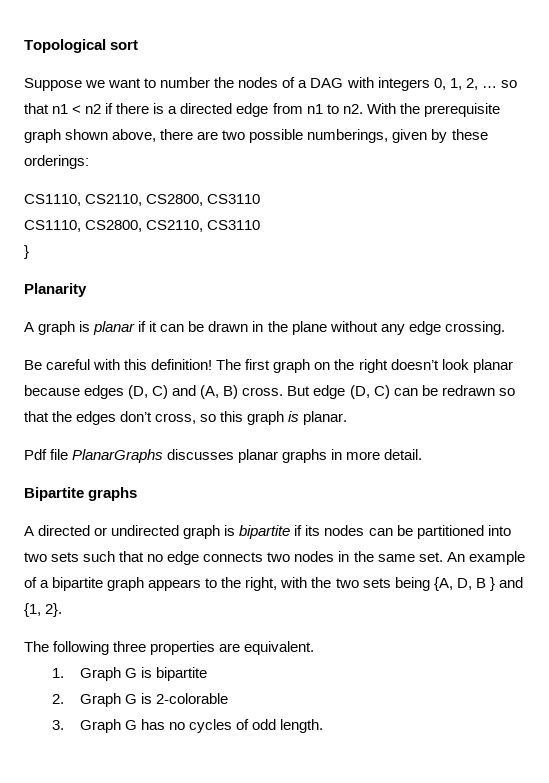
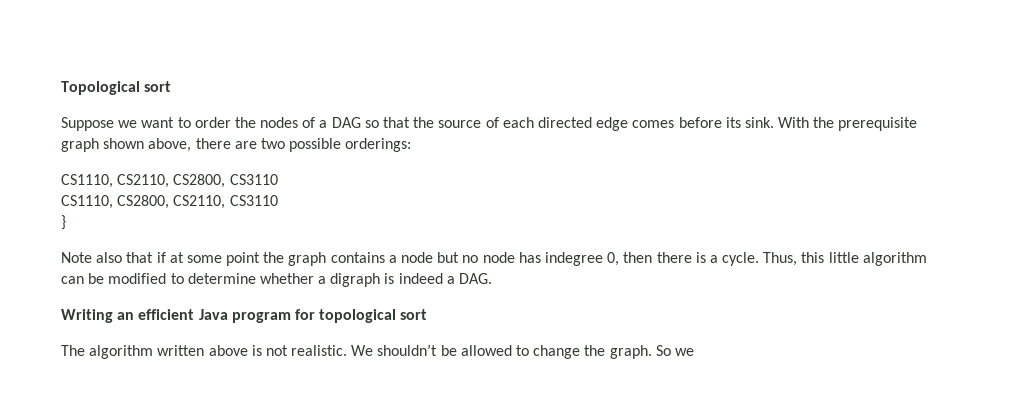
[160,77,211,88] number -> [194,117,231,128] order
[346,77,517,91] [24,103,363,117] with integers 0, 1, 2, … so that n1 < n2 if there is a directed edge from n1 to n2. -> [364,117,774,131] so that the source of each directed edge comes before its sink.
[307,129,488,143] numberings, given by these -> (342, 145) none
[24,283,87,297] [24,321,505,335] [24,359,513,373] [24,385,515,399] [24,411,348,425] [24,449,423,463] [24,487,138,501] [24,525,511,539] [24,551,525,565] [24,577,523,591] [24,603,63,617] [24,641,315,655] [51,667,207,681] [51,693,228,707] [51,719,324,733] Planarity // A graph is planar if it can be drawn in the plane without any edge crossing. // Be careful with this definition! The first graph on the right doesn’t look planar because edges (D, C) and (A, B) cross. But edge (D, C) can be redrawn so that the edges don’t cross, so this graph is planar. // Pdf file PlanarGraphs discusses planar graphs in more detail. // Bipartite graphs // A directed or undirected graph is bipartite if its nodes can be partitioned into two sets such that no edge connects two nodes in the same set. An example of a bipartite graph appears to the right, with the two sets being {A, D, B } and {1, 2}. // The following three properties are equivalent. // 1. Graph G is bipartite // 2. Graph G is 2-colorable // 3. Graph G has no cycles of odd length. -> [61,252,927,266] [61,273,493,287] [61,309,428,323] [61,344,694,359] Note also that if at some point the graph contains a node but no node has indegree 0, then there is a cycle. Thus, this little algorithm can be modified to determine whether a digraph is indeed a DAG. // Writing an efficient Java program for topological sort // The algorithm written above is not realistic. We shouldn’t be allowed to change the graph. So we

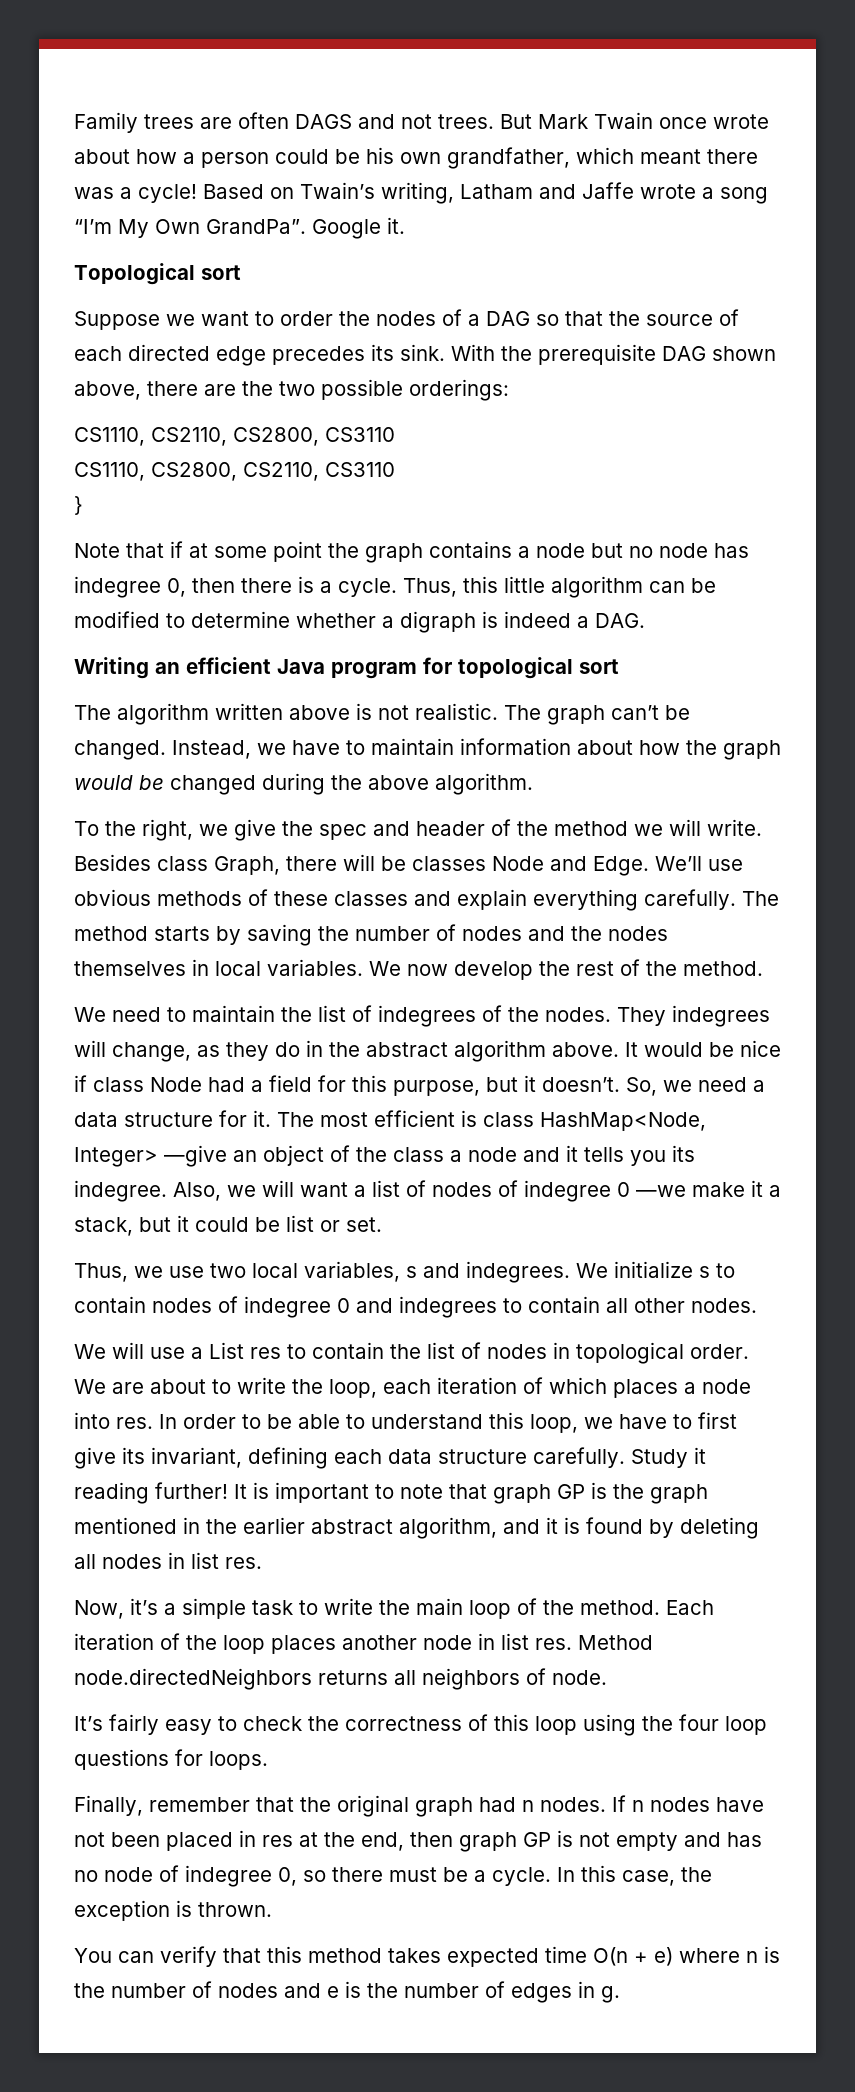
(61, 88) none -> [74,112,769,133] [74,147,758,169] [74,182,768,204] [74,217,405,239] Family trees are often DAGS and not trees. But Mark Twain once wrote about how a person could be his own grandfather, which meant there was a cycle! Based on Twain’s writing, Latham and Jaffe wrote a song “I’m My Own GrandPa”. Google it. //
[632,117,722,128] comes before -> [272,346,365,365] precedes
[61,138,99,152] graph -> [662,346,706,361] DAG
(257, 145) none -> [242,381,273,396] the
[96,252,123,263] also -> (120, 550) none
[351,344,694,359] We shouldn’t be allowed to change the graph. So we -> [504,705,690,725] [74,738,781,760] [74,773,533,795] [74,819,762,841] [74,854,743,876] [74,889,779,911] [74,924,668,946] [74,959,763,980] [74,1005,770,1027] [74,1040,781,1062] [74,1075,765,1096] [74,1110,706,1131] [74,1145,695,1167] [74,1180,781,1202] [74,1215,382,1236] [74,1261,735,1283] [74,1296,757,1318] [74,1342,749,1364] [74,1377,751,1398] [74,1412,737,1433] [74,1447,706,1469] [74,1482,708,1504] [74,1517,759,1539] [74,1552,262,1569] [74,1598,714,1619] [74,1633,653,1654] [74,1668,607,1690] [74,1714,767,1736] [74,1749,268,1770] [74,1795,764,1817] [74,1830,762,1852] [74,1865,712,1887] [74,1900,272,1921] [74,1946,780,1967] [74,1981,620,2003] The graph can’t be changed. Instead, we have to maintain information about how the graph would be changed during the above algorithm. // To the right, we give the spec and header of the method we will write. Besides class Graph, there will be classes Node and Edge. We’ll use obvious methods of these classes and explain everything carefully. The method starts by saving the number of nodes and the nodes themselves in local variables. We now develop the rest of the method. // We need to maintain the list of indegrees of the nodes. They indegrees will change, as they do in the abstract algorithm above. It would be nice if class Node had a field for this purpose, but it doesn’t. So, we need a data structure for it. The most efficient is class HashMap<Node, Integer> —give an object of the class a node and it tells you its indegree. Also, we will want a list of nodes of indegree 0 —we make it a stack, but it could be list or set. // Thus, we use two local variables, s and indegrees. We initialize s to contain nodes of indegree 0 and indegrees to contain all other nodes. // We will use a List res to contain the list of nodes in topological order. We are about to write the loop, each iteration of which places a node into res. In order to be able to understand this loop, we have to first give its invariant, defining each data structure carefully. Study it reading further! It is important to note that graph GP is the graph mentioned in the earlier abstract algorithm, and it is found by deleting all nodes in list res. // Now, it’s a simple task to write the main loop of the method. Each iteration of the loop places another node in list res. Method node.directedNeighbors returns all neighbors of node. // It’s fairly easy to check the correctness of this loop using the four loop questions for loops. // Finally, remember that the original graph had n nodes. If n nodes have not been placed in res at the end, then graph GP is not empty and has no node of indegree 0, so there must be a cycle. In this case, the exception is thrown. // You can verify that this method takes expected time O(n + e) where n is the number of nodes and e is the number of edges in g.

